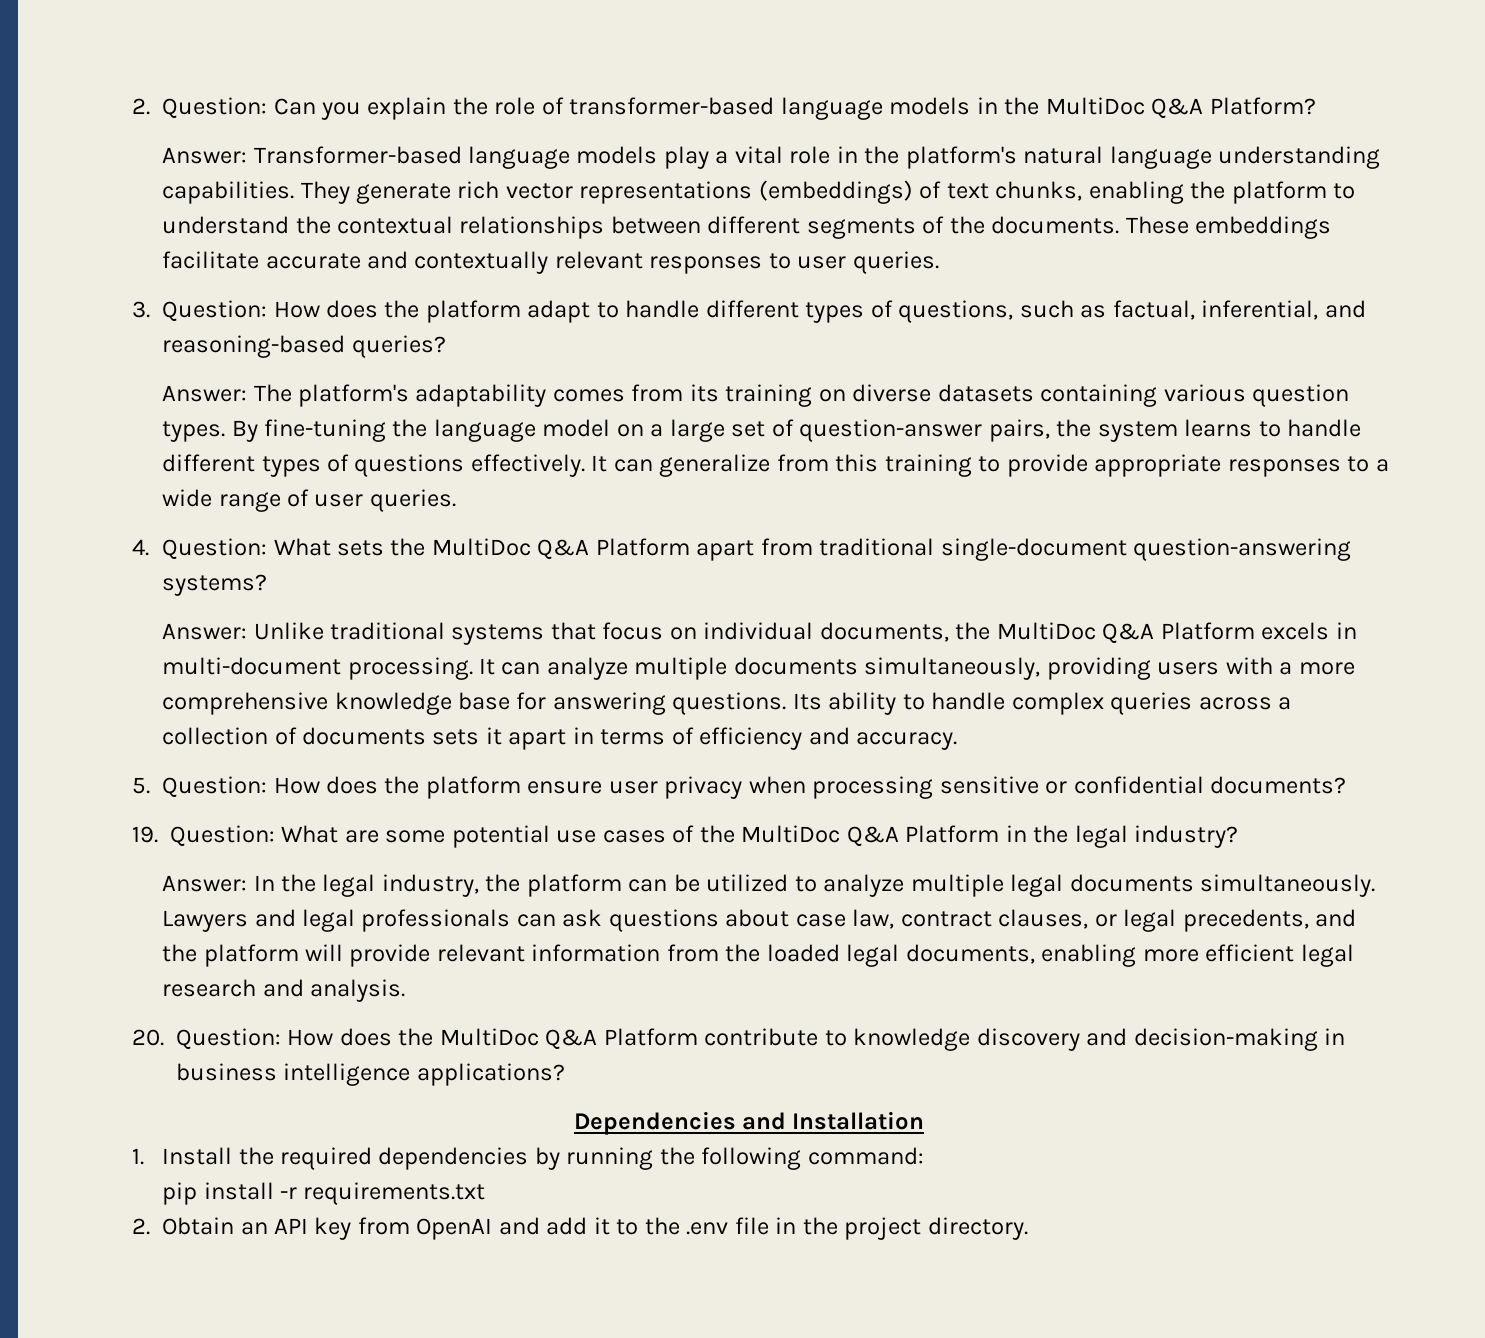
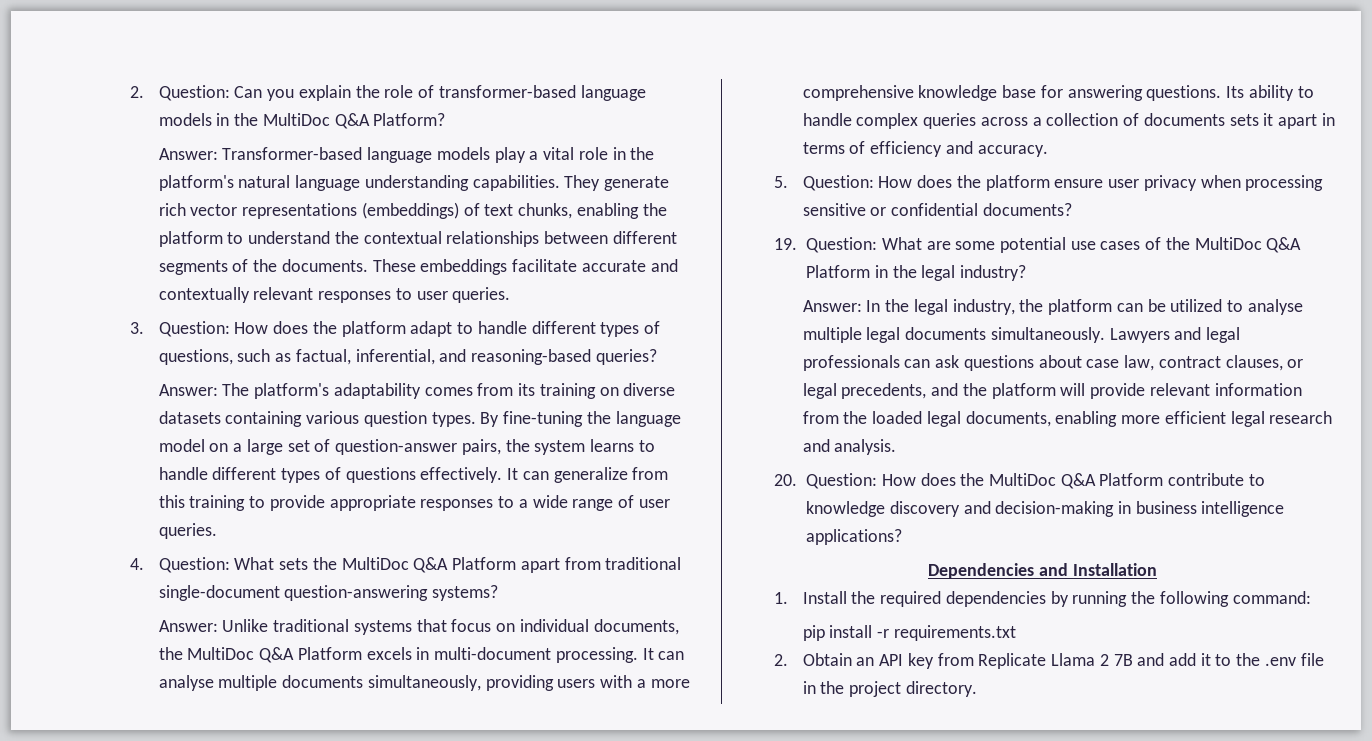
[546,657,628,680] analyze -> [158,675,214,691] analyse
[823,874,905,897] analyze -> [1247,299,1303,315] analyse
[416,1218,493,1240] OpenAI -> [978,653,1133,669] Replicate Llama 2 7B

